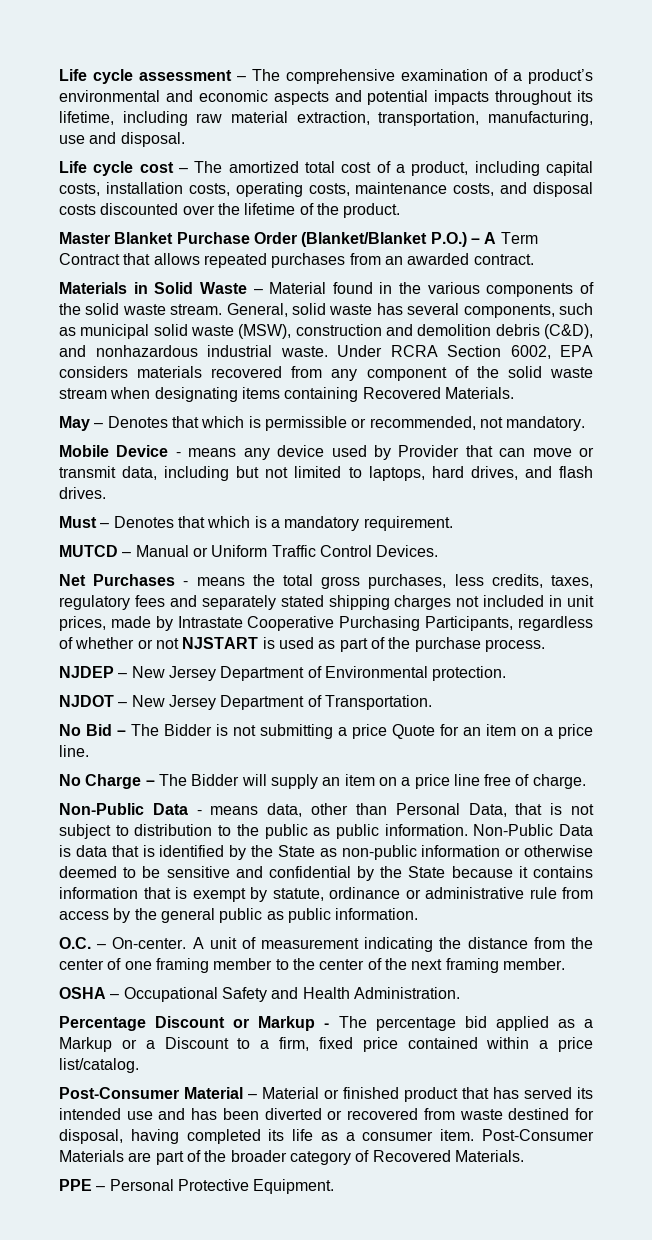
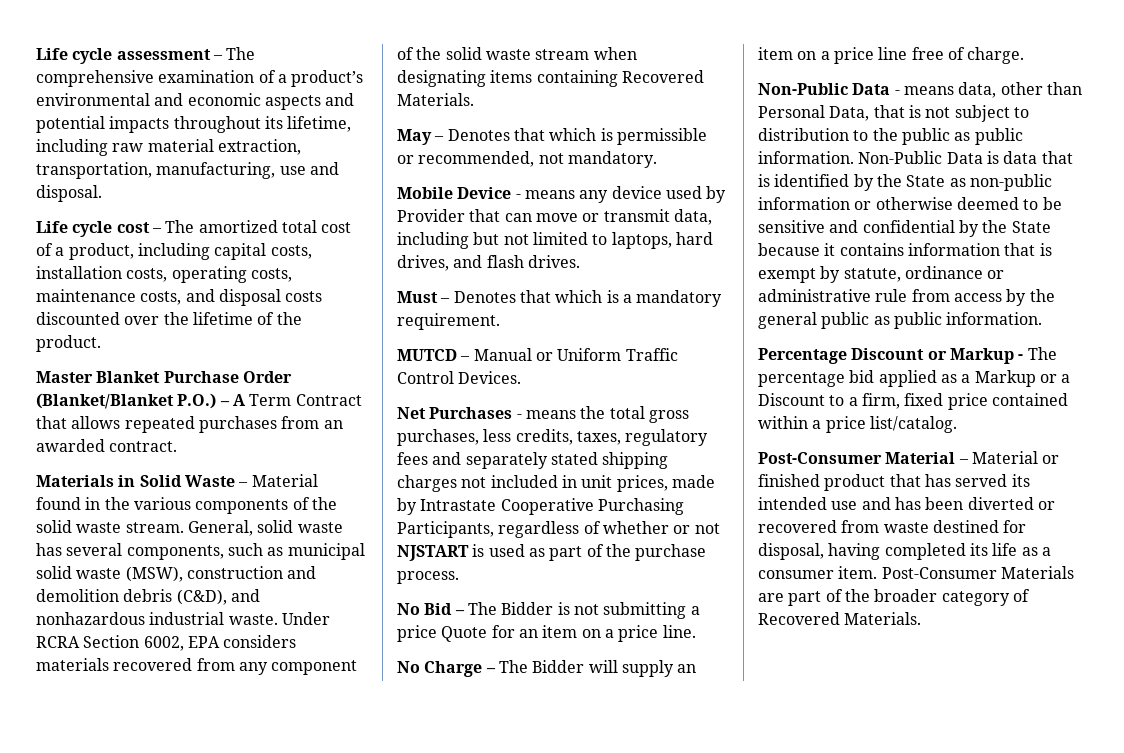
[59,666,507,681] [59,695,432,710] // NJDEP – New Jersey Department of Environmental protection. // NJDOT – New Jersey Department of Transportation. -> (459, 577) none
[59,937,593,952] [59,958,565,973] [59,987,460,1002] // O.C. – On-center. A unit of measurement indicating the distance from the center of one framing member to the center of the next framing member. // OSHA – Occupational Safety and Health Administration. -> (1043, 318) none
[59,1179,335,1194] // PPE – Personal Protective Equipment. -> (922, 618) none

